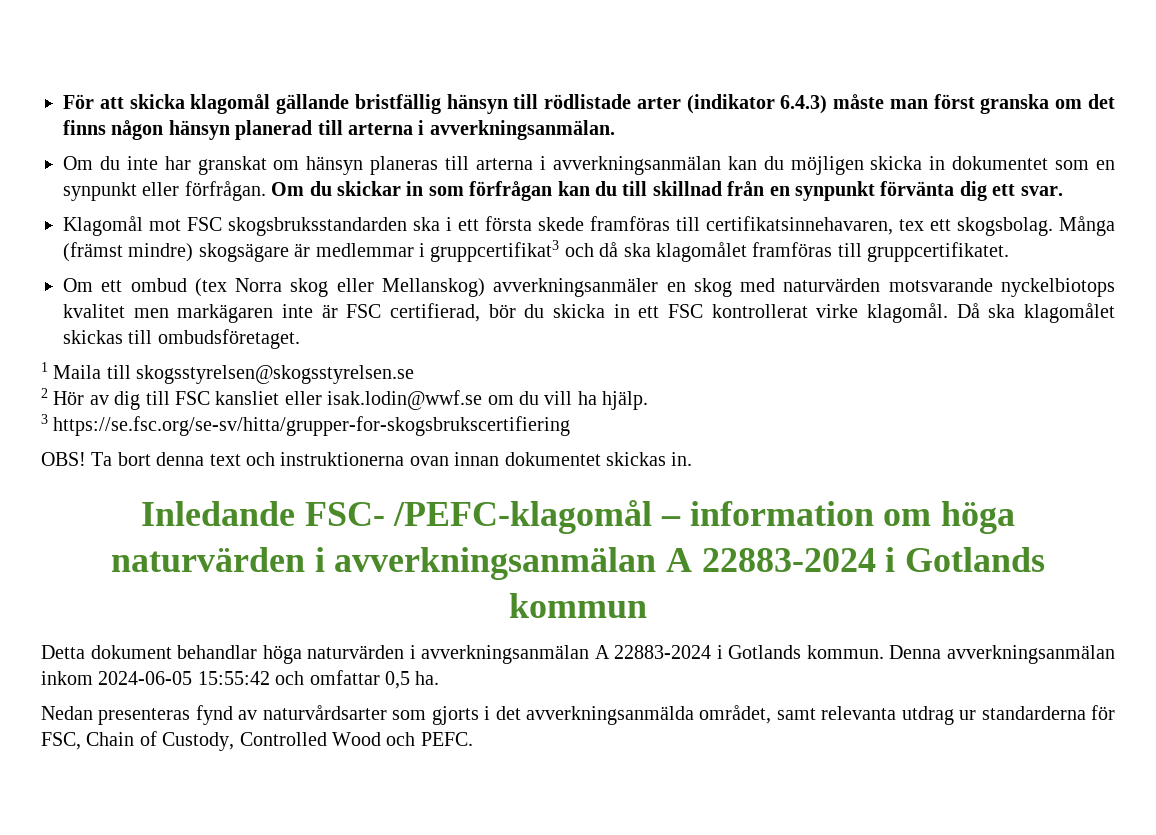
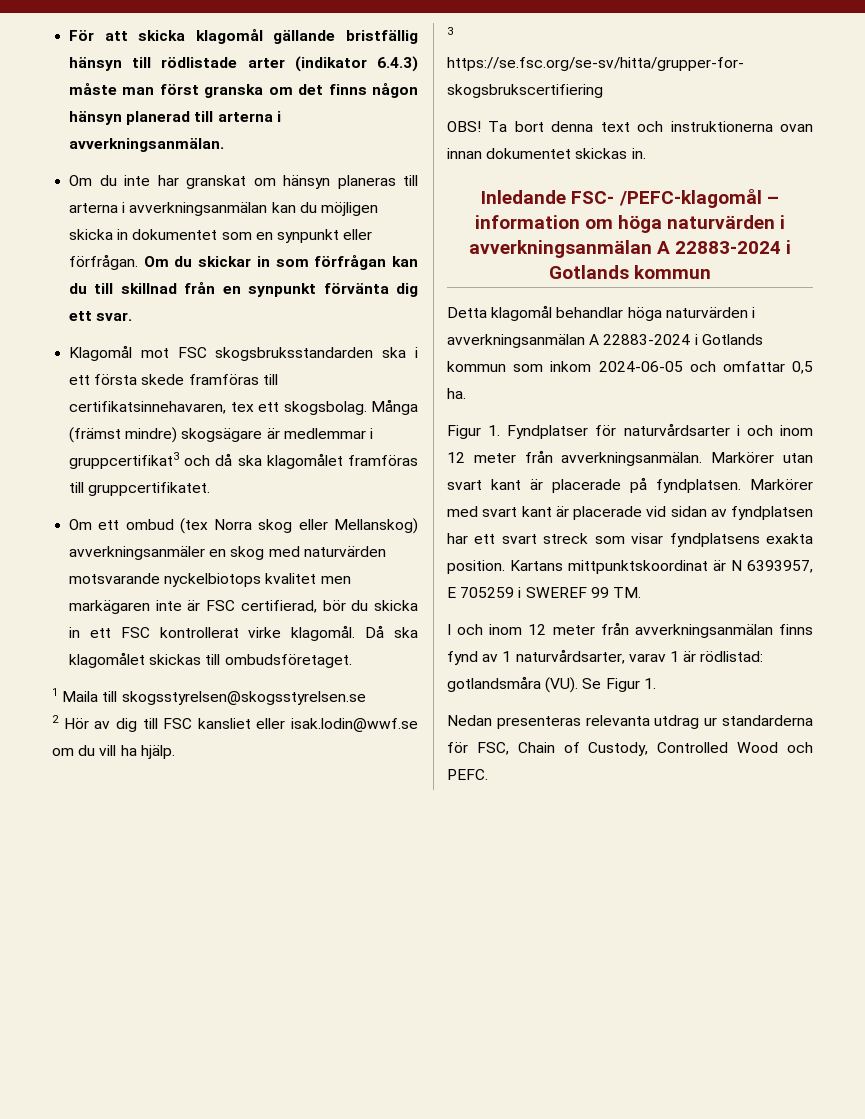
[90,645,172,659] dokument -> [491,305,553,321] klagomål
[806,645,1115,664] kommun. Denna avverkningsanmälan -> [447,361,544,372] kommun som
[197,671,270,685] 15:55:42 -> (683, 366) none
[41,705,816,725] Nedan presenteras fynd av naturvårdsarter som gjorts i det avverkningsanmälda området, samt -> [447,423,813,439] [447,450,813,466] [447,477,813,493] [447,506,813,520] [447,533,813,547] [447,560,813,574] [447,587,641,598] [447,622,813,638] [447,649,764,665] [447,676,656,693] [447,715,581,729] Figur 1. Fyndplatser för naturvårdsarter i och inom 12 meter från avverkningsanmälan. Markörer utan svart kant är placerade på fyndplatsen. Markörer med svart kant är placerade vid sidan av fyndplatsen har ett svart streck som visar fyndplatsens exakta position. Kartans mittpunktskoordinat är N 6393957, E 705259 i SWEREF 99 TM. // I och inom 12 meter från avverkningsanmälan finns fynd av 1 naturvårdsarter, varav 1 är rödlistad: gotlandsmåra (VU). Se Figur 1. // Nedan presenteras

